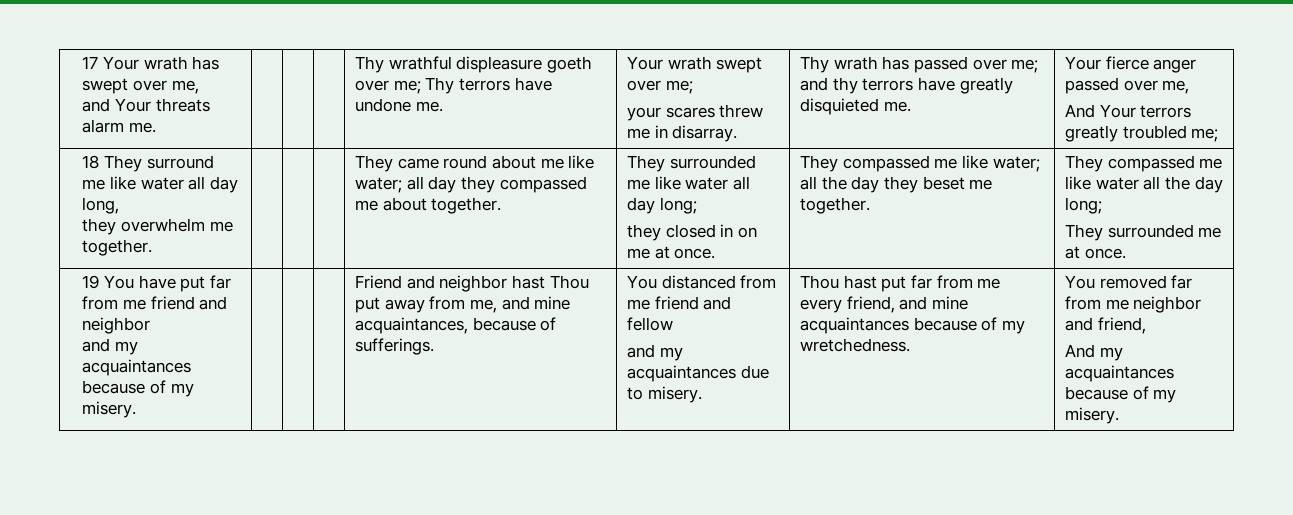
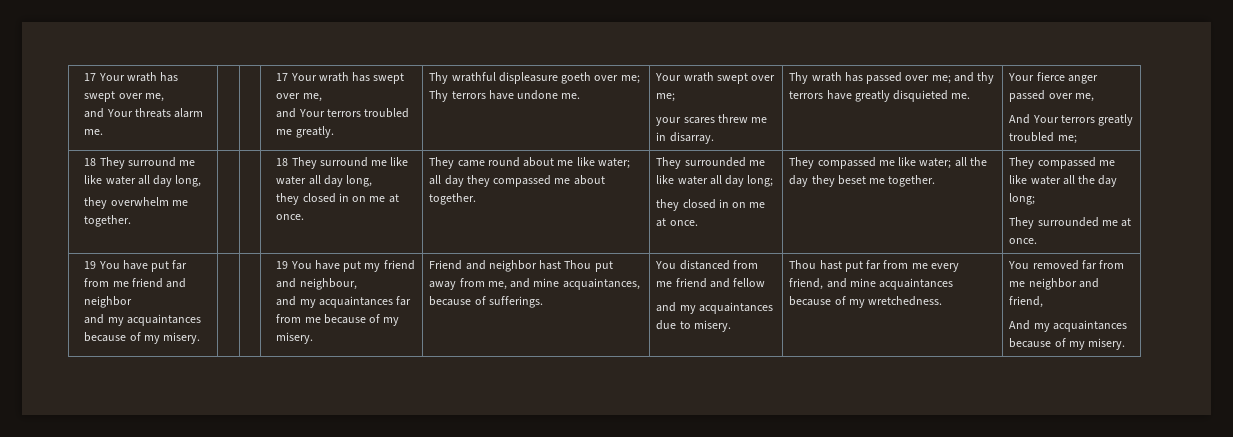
(156, 127) none -> [276,72,405,84] [276,93,322,102] [276,108,410,118] [276,126,334,138] 17 Your wrath has swept over me, // and Your terrors troubled me greatly.
(153, 247) none -> [276,157,409,169] [276,175,373,187] [276,193,399,205] [276,214,305,220] 18 They surround me like water all day long, // they closed in on me at once.
(137, 409) none -> [276,260,415,272] [276,278,357,290] [276,296,412,308] [276,314,400,326] [276,332,314,344] 19 You have put my friend and neighbour, // and my acquaintances far from me because of my misery.

